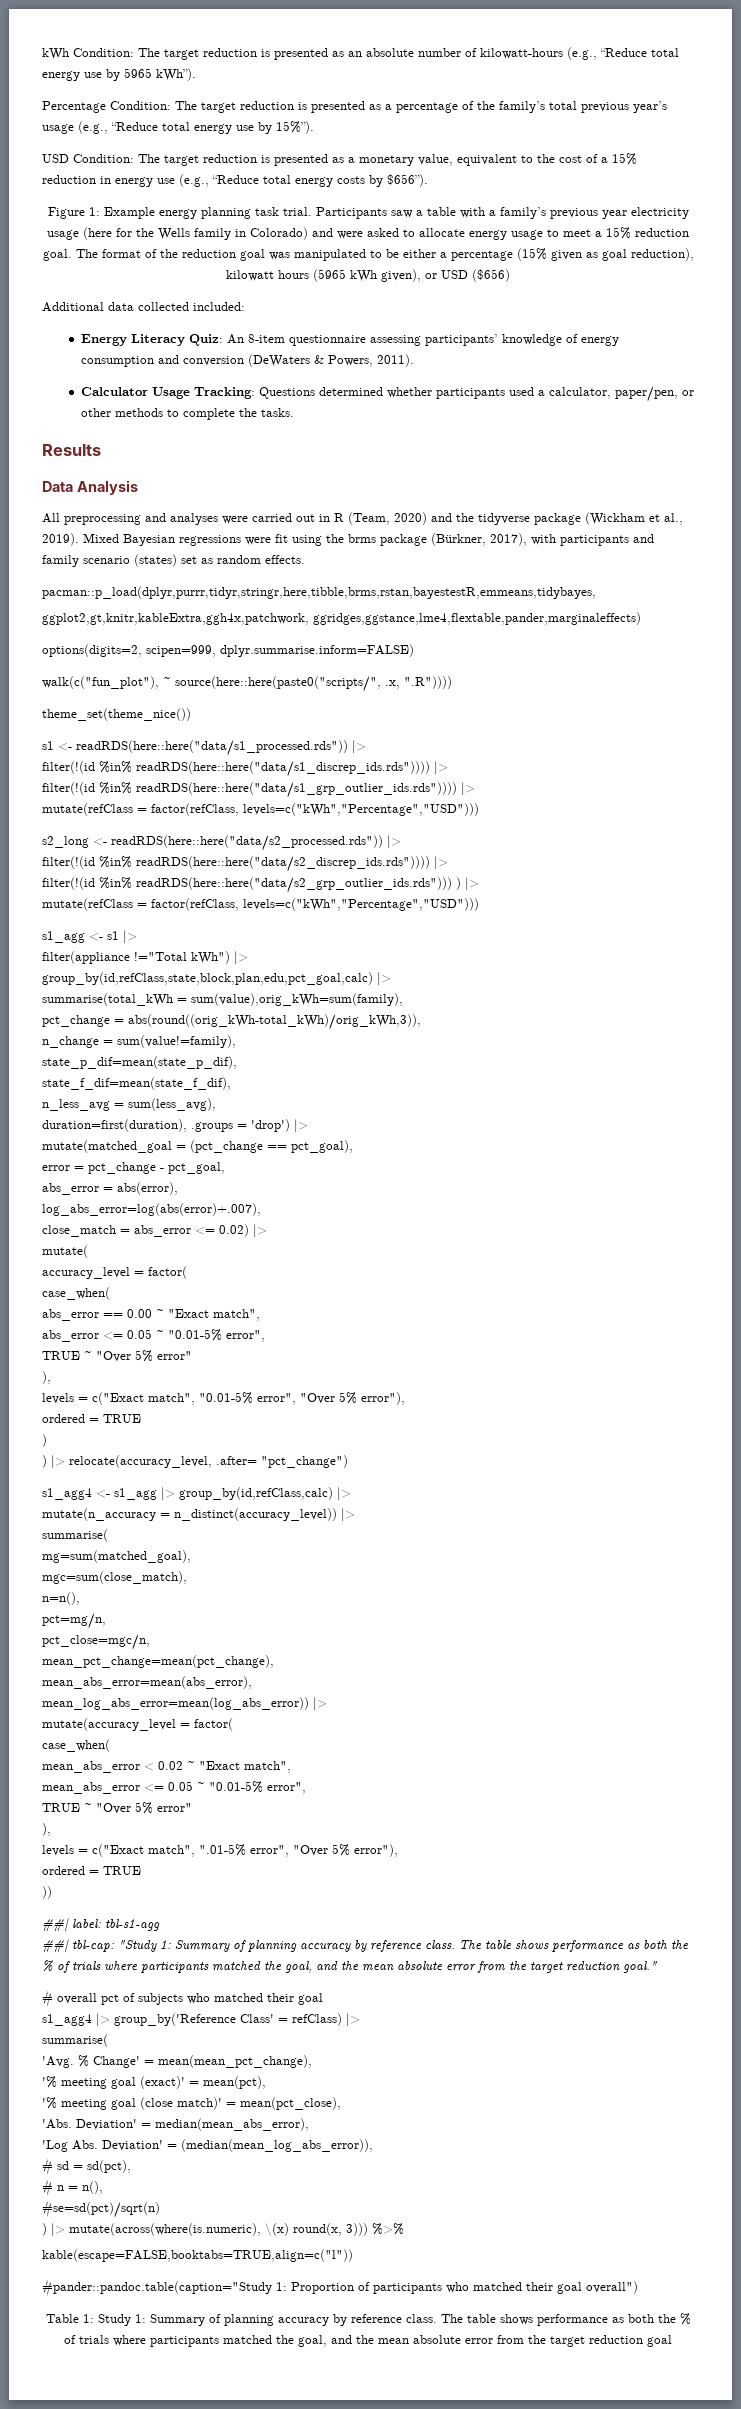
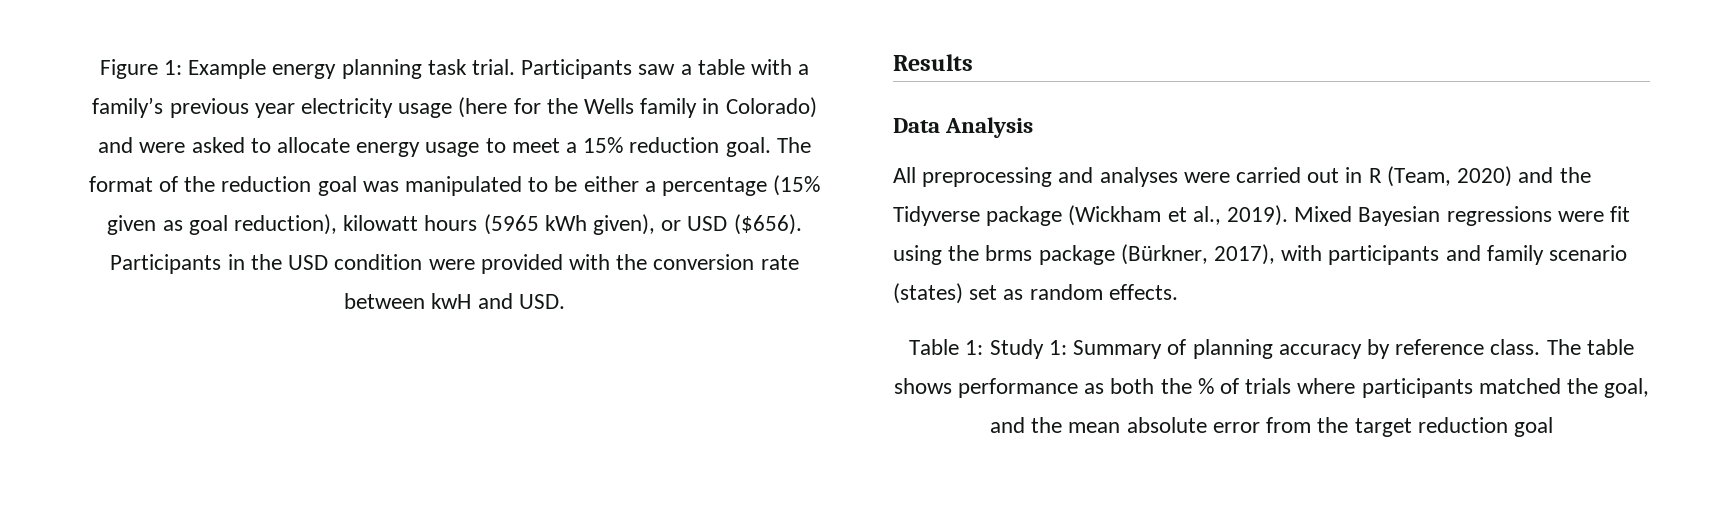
[42,47,679,60] [42,68,196,81] [42,101,667,113] [42,121,314,134] [42,153,637,166] [42,174,428,187] kWh Condition: The target reduction is presented as an absolute number of kilowatt-hours (e.g., “Reduce total energy use by 5965 kWh”). // Percentage Condition: The target reduction is presented as a percentage of the family’s total previous year’s usage (e.g., “Reduce total energy use by 15%”). // USD Condition: The target reduction is presented as a monetary value, equivalent to the cost of a 15% reduction in energy use (e.g., “Reduce total energy costs by $656”). // -> (99, 69) none
[472,269,510,282] [42,302,245,312] [80,334,619,346] [80,354,414,367] [80,386,694,402] [80,408,294,420] ($656) // Additional data collected included: // Energy Literacy Quiz: An 8-item questionnaire assessing participants’ knowledge of energy consumption and conversion (DeWaters & Powers, 2011). // Calculator Usage Tracking: Questions determined whether participants used a calculator, paper/pen, or other methods to complete the tasks. -> [733,214,802,235] [110,254,799,274] [344,293,565,309] ($656). Participants in the USD condition were provided with the conversion rate between kwH and USD.
[478,513,530,525] tidyverse -> [893,206,980,226] Tidyverse
[42,586,596,599] [42,612,641,625] [42,644,414,657] [42,676,452,692] [42,708,191,721] [42,740,366,756] [42,761,448,777] [42,782,475,798] [42,803,479,816] [42,835,401,851] [42,856,448,872] [42,877,479,893] [42,898,479,911] [42,930,137,944] [42,951,248,965] [42,972,391,986] [42,993,403,1006] [42,1014,421,1030] [42,1035,236,1048] [42,1056,237,1069] [42,1077,231,1090] [42,1098,216,1111] [42,1119,308,1133] [42,1140,353,1153] [42,1162,225,1174] [42,1182,178,1195] [42,1203,261,1216] [42,1224,267,1238] [42,1245,88,1258] [42,1266,187,1279] [42,1287,110,1300] [42,1309,260,1321] [42,1329,265,1342] [42,1350,192,1362] [42,1371,51,1384] [42,1392,405,1405] [42,1414,141,1423] [42,1434,47,1447] [42,1455,348,1469] [42,1487,351,1501] [42,1508,355,1522] [42,1529,108,1542] [42,1550,191,1563] [42,1571,187,1584] [42,1592,80,1605] [42,1613,106,1629] [42,1634,150,1650] [42,1655,274,1668] [42,1676,252,1689] [42,1697,327,1711] [42,1718,233,1731] [42,1739,110,1752] [42,1761,291,1773] [42,1781,306,1794] [42,1802,192,1814] [42,1823,51,1836] [42,1844,398,1857] [42,1866,141,1875] [42,1886,52,1899] [42,1918,160,1932] [42,1939,689,1953] [42,1960,657,1973] [42,1990,323,2007] [42,2013,360,2027] [42,2034,108,2047] [42,2055,312,2068] [42,2076,266,2089] [42,2097,341,2110] [42,2118,309,2131] [42,2139,373,2152] [42,2158,131,2175] [42,2179,103,2196] [42,2200,160,2218] [42,2223,404,2237] [42,2249,353,2262] [42,2279,638,2296] // pacman::p_load(dplyr,purrr,tidyr,stringr,here,tibble,brms,rstan,bayestestR,emmeans,tidybayes, // ggplot2,gt,knitr,kableExtra,ggh4x,patchwork, ggridges,ggstance,lme4,flextable,pander,marginaleffects) // options(digits=2, scipen=999, dplyr.summarise.inform=FALSE) // walk(c("fun_plot"), ~ source(here::here(paste0("scripts/", .x, ".R")))) // theme_set(theme_nice()) // s1 <- readRDS(here::here("data/s1_processed.rds")) |> // filter(!(id %in% readRDS(here::here("data/s1_discrep_ids.rds")))) |> // filter(!(id %in% readRDS(here::here("data/s1_grp_outlier_ids.rds")))) |> // mutate(refClass = factor(refClass, levels=c("kWh","Percentage","USD"))) // s2_long <- readRDS(here::here("data/s2_processed.rds")) |> // filter(!(id %in% readRDS(here::here("data/s2_discrep_ids.rds")))) |> // filter(!(id %in% readRDS(here::here("data/s2_grp_outlier_ids.rds"))) ) |> // mutate(refClass = factor(refClass, levels=c("kWh","Percentage","USD"))) // s1_agg <- s1 |> // filter(appliance !="Total kWh") |> // group_by(id,refClass,state,block,plan,edu,pct_goal,calc) |> // summarise(total_kWh = sum(value),orig_kWh=sum(family), // pct_change = abs(round((orig_kWh-total_kWh)/orig_kWh,3)), // n_change = sum(value!=family), // state_p_dif=mean(state_p_dif), // state_f_dif=mean(state_f_dif), // n_less_avg = sum(less_avg), // duration=first(duration), .groups = 'drop') |> // mutate(matched_goal = (pct_change == pct_goal), // error = pct_change - pct_goal, // abs_error = abs(error), // log_abs_error=log(abs(error)+.007), // close_match = abs_error <= 0.02) |> // mutate( // accuracy_level = factor( // case_when( // abs_error == 0.00 ~ "Exact match", // abs_error <= 0.05 ~ "0.01-5% error", // TRUE ~ "Over 5% error" // ), // levels = c("Exact match", "0.01-5% error", "Over 5% error"), // ordered = TRUE // ) // ) |> relocate(accuracy_level, .after= "pct_change") // s1_agg4 <- s1_agg |> group_by(id,refClass,calc) |> // mutate(n_accuracy = n_distinct(accuracy_level)) |> // summarise( // mg=sum(matched_goal), // mgc=sum(close_match), // n=n(), // pct=mg/n, // pct_close=mgc/n, // mean_pct_change=mean(pct_change), // mean_abs_error=mean(abs_error), // mean_log_abs_error=mean(log_abs_error)) |> // mutate(accuracy_level = factor( // case_when( // mean_abs_error < 0.02 ~ "Exact match", // mean_abs_error <= 0.05 ~ "0.01-5% error", // TRUE ~ "Over 5% error" // ), // levels = c("Exact match", ".01-5% error", "Over 5% error"), // ordered = TRUE // )) // ##| label: tbl-s1-agg // ##| tbl-cap: "Study 1: Summary of planning accuracy by reference class. The table shows performance as both the % of trials where participants matched the goal, and the mean absolute error from the target reduction goal." // # overall pct of subjects who matched their goal // s1_agg4 |> group_by('Reference Class' = refClass) |> // summarise( // 'Avg. % Change' = mean(mean_pct_change), // '% meeting goal (exact)' = mean(pct), // '% meeting goal (close match)' = mean(pct_close), // 'Abs. Deviation' = median(mean_abs_error), // 'Log Abs. Deviation' = (median(mean_log_abs_error)), // # sd = sd(pct), // # n = n(), // #se=sd(pct)/sqrt(n) // ) |> mutate(across(where(is.numeric), \(x) round(x, 3))) %>% // kable(escape=FALSE,booktabs=TRUE,align=c("l")) // #pander::pandoc.table(caption="Study 1: Proportion of participants who matched their goal overall") -> (1178, 292) none

